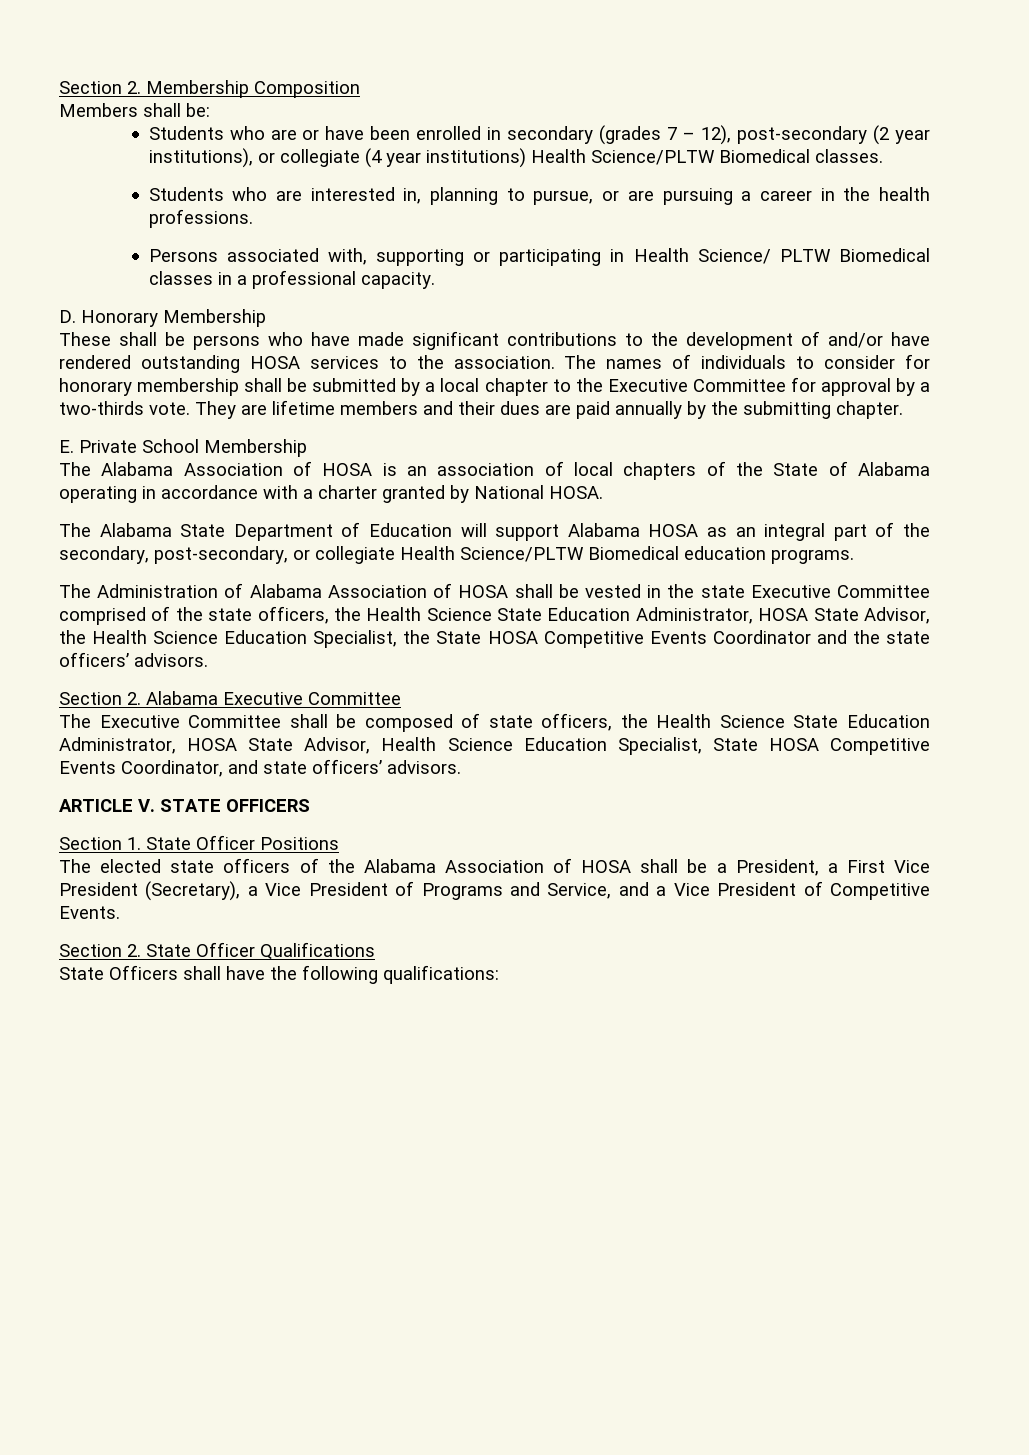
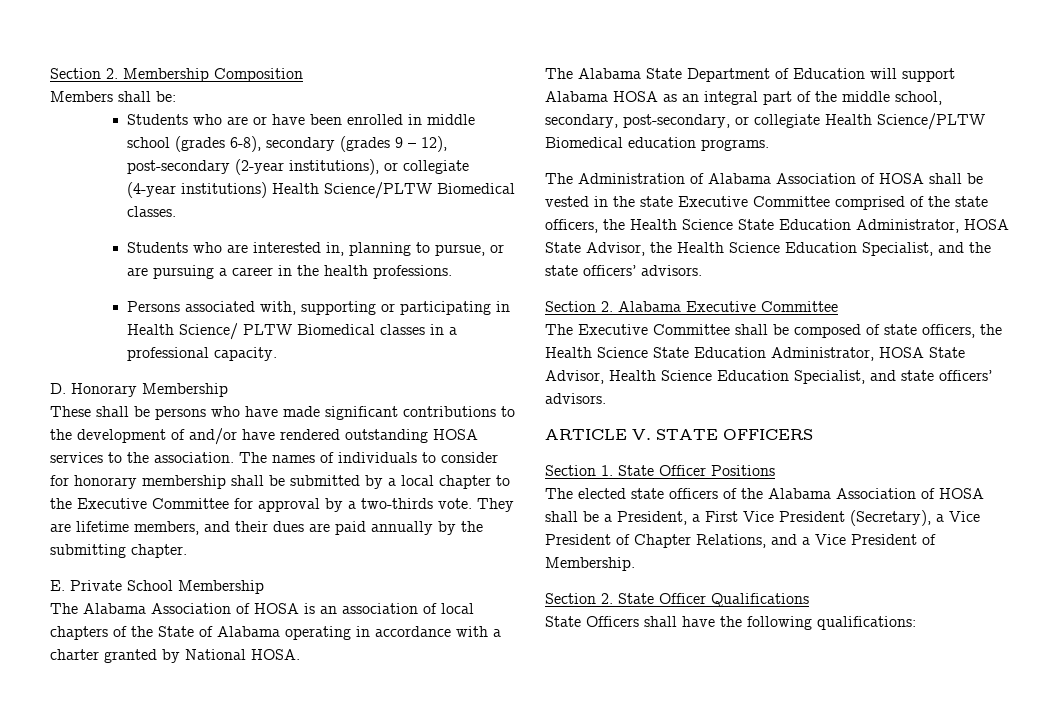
(502, 133) none -> [427,114,476,125] [127,136,262,152] middle school (grades 6-8),
[667,127,678,140] 7 -> [395,137,404,148] 9
[873,125,931,145] (2 year -> [235,159,285,175] (2-year
[364,148,421,168] (4 year -> [127,182,177,198] (4-year
[340,401,418,415] members -> [134,521,199,535] members,
(931, 530) none -> [842,91,942,105] middle school,
[403,630,811,648] the State HOSA Competitive Events Coordinator -> (933, 249) none
[712,738,931,755] [59,760,223,777] State HOSA Competitive Events Coordinator, -> (865, 377) none
[421,882,612,900] Programs and Service, -> [634,534,766,548] Chapter Relations,
[830,883,931,900] [59,906,120,919] Competitive Events. -> [545,557,635,571] Membership.

